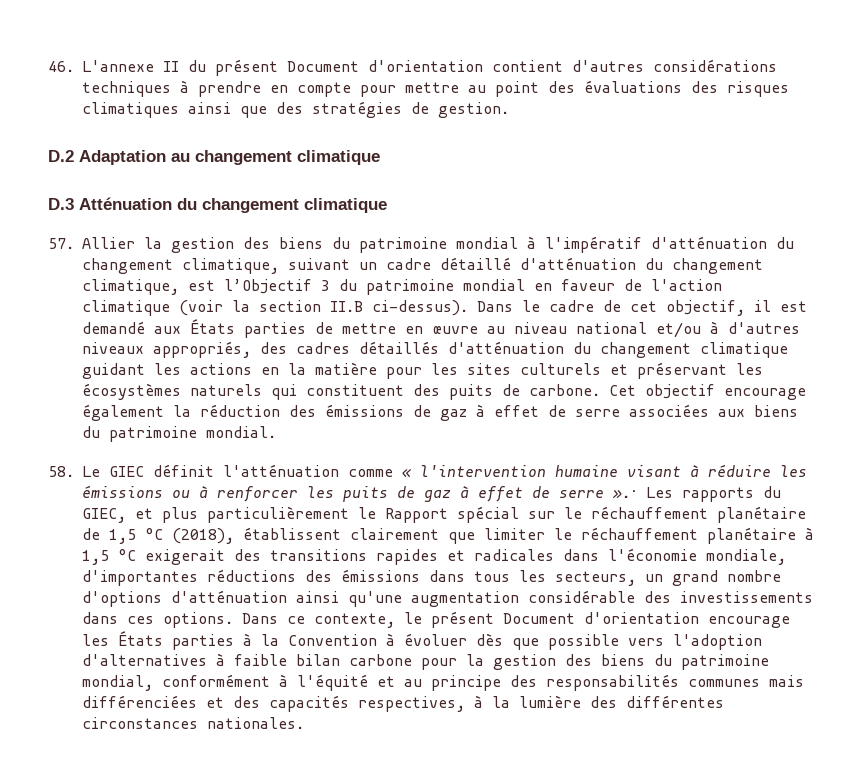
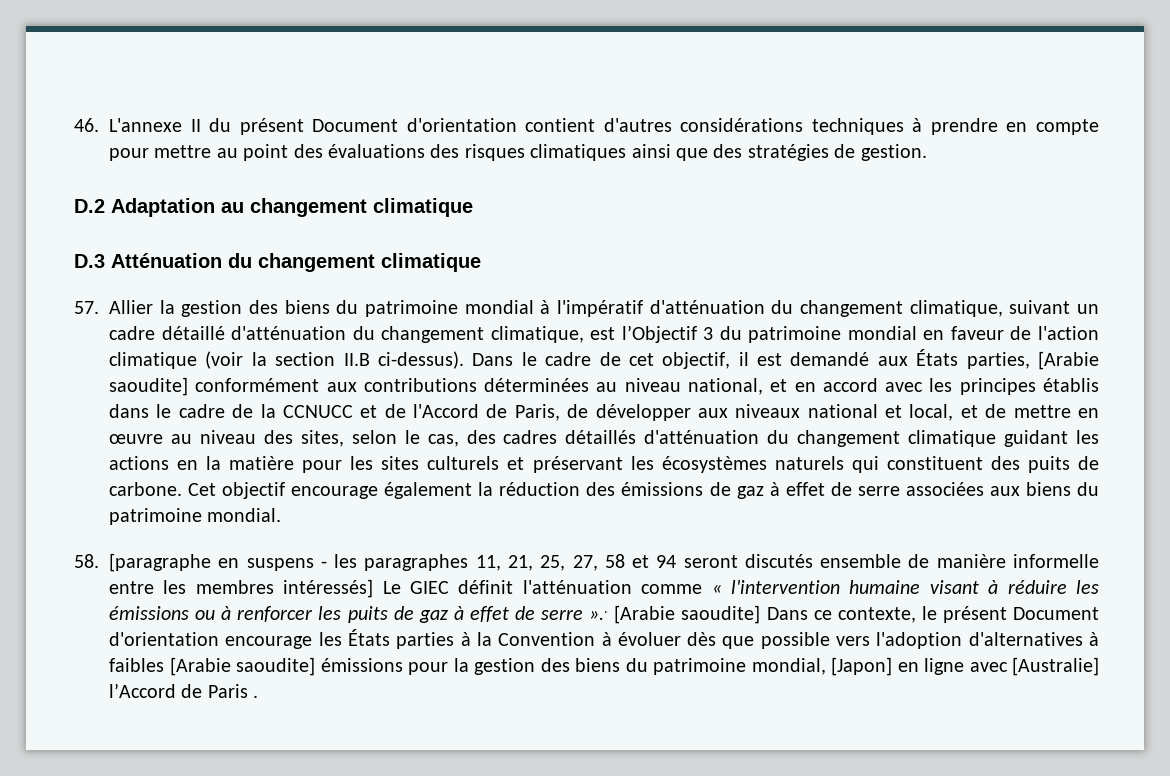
[244,322,306,338] parties -> [966,351,1100,370] [109,377,1100,396] [109,404,978,421] parties, [Arabie saoudite] conformément aux contributions déterminées au niveau national, et en accord avec les principes établis dans le cadre de la CCNUCC et de l'Accord de Paris, de développer aux niveaux national et local, et
[576,321,800,338] [82,341,251,358] national et/ou à d'autres niveaux appropriés, -> [263,430,459,447] des sites, selon le cas,
(74, 471) none -> [109,553,1100,572] [109,579,374,598] [paragraphe en suspens - les paragraphes 11, 21, 25, 27, 58 et 94 seront discutés ensemble de manière informelle entre les membres intéressés]
[646,486,781,502] [82,506,806,523] [82,527,814,544] [82,548,786,565] [82,569,781,586] [82,590,813,607] [82,612,233,628] Les rapports du GIEC, et plus particulièrement le Rapport spécial sur le réchauffement planétaire de 1,5 °C (2018), établissent clairement que limiter le réchauffement planétaire à 1,5 °C exigerait des transitions rapides et radicales dans l'économie mondiale, d'importantes réductions des émissions dans tous les secteurs, un grand nombre d'options d'atténuation ainsi qu'une augmentation considérable des investissements dans ces options. -> [614,605,761,624] [Arabie saoudite]
[234,654,412,666] faible bilan carbone -> [109,657,403,676] faibles [Arabie saoudite] émissions
[162,674,804,691] [82,695,724,712] [82,717,304,729] conformément à l'équité et au principe des responsabilités communes mais différenciées et des capacités respectives, à la lumière des différentes circonstances nationales. -> [831,657,1099,676] [109,683,259,698] [Japon] en ligne avec [Australie] l’Accord de Paris .

